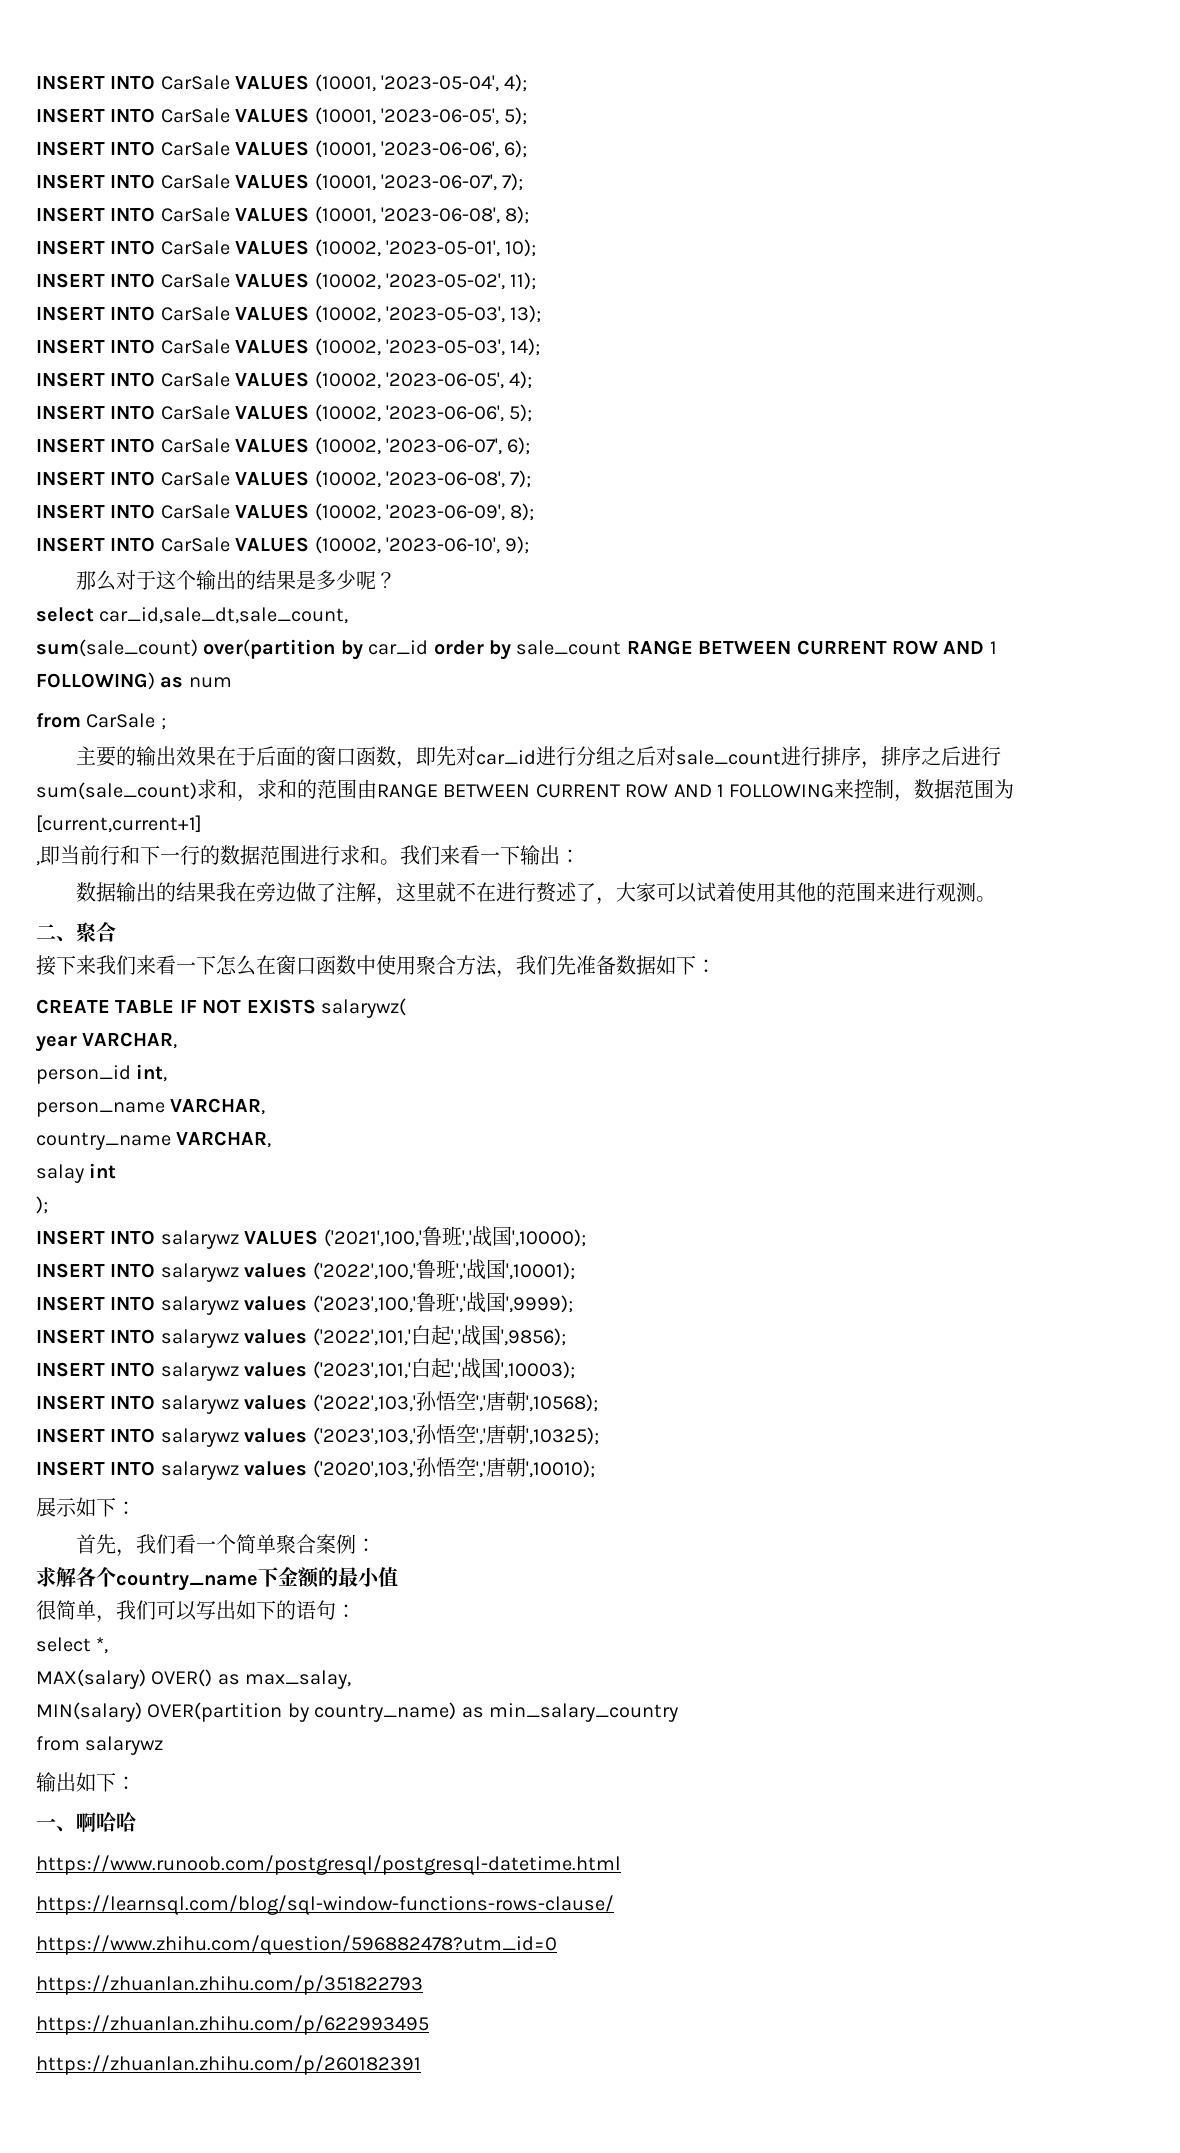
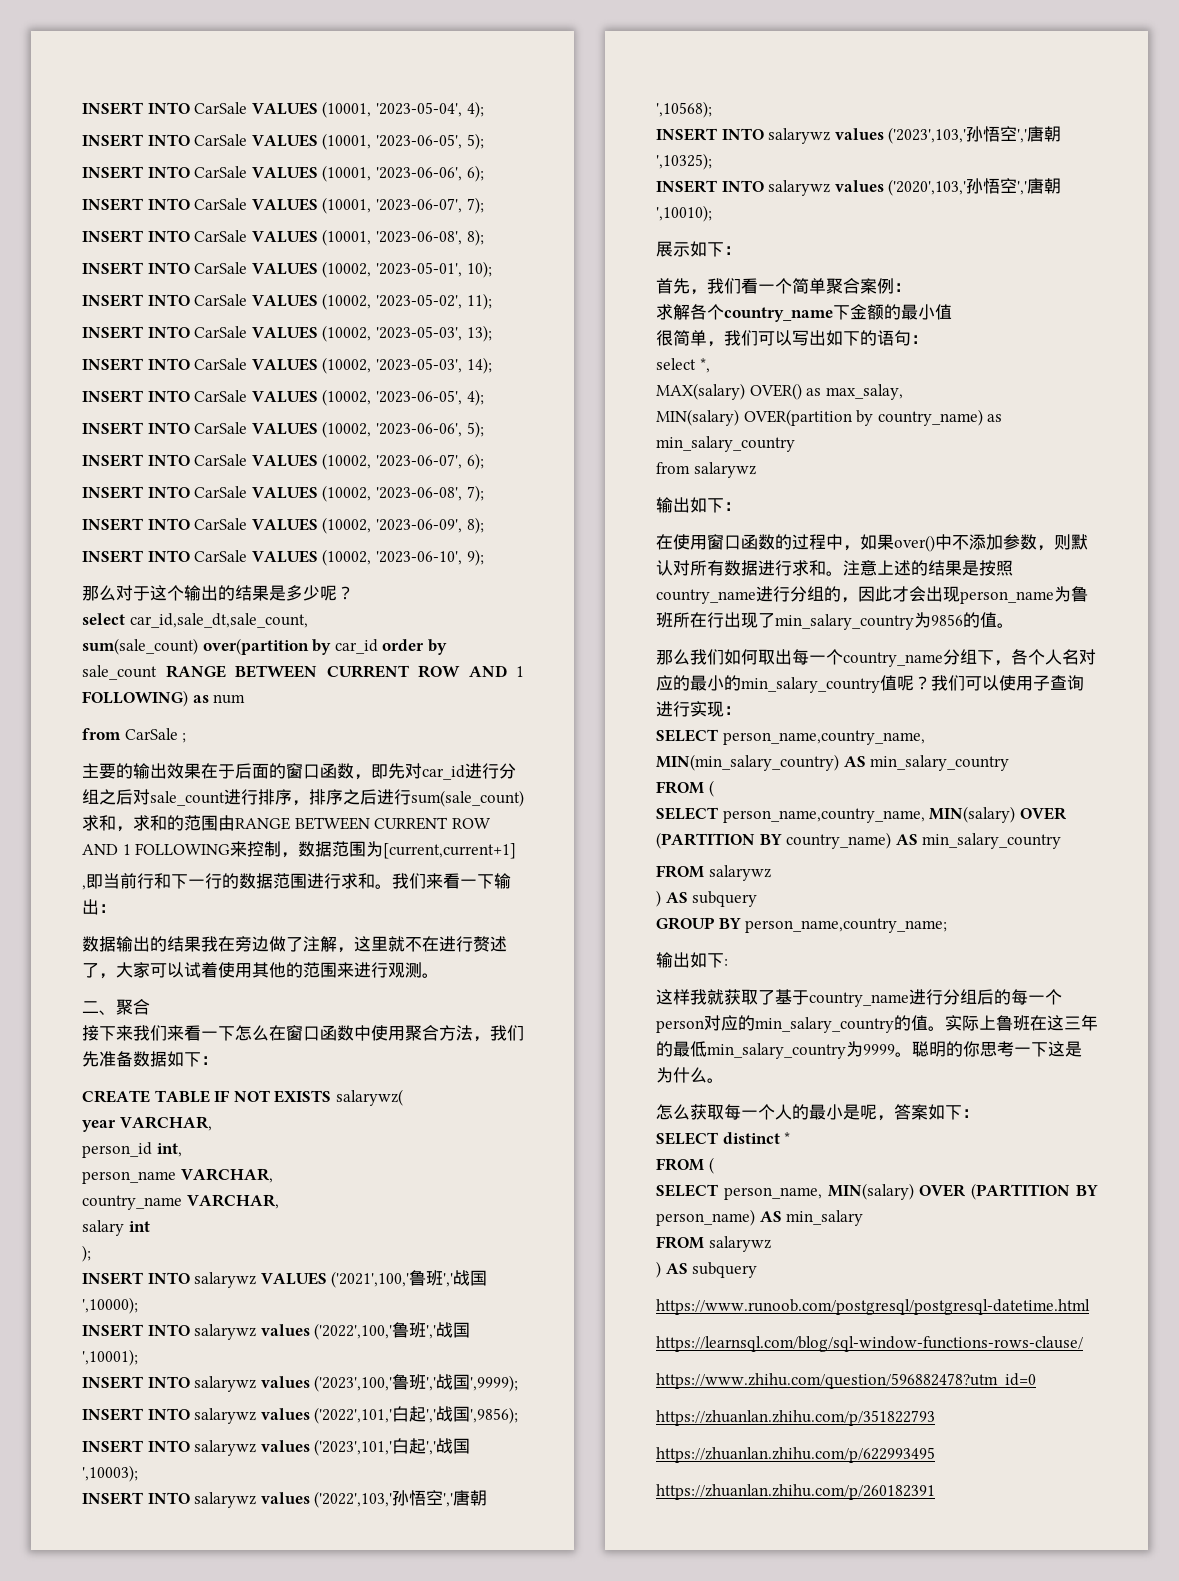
[36,1164,84,1183] salay -> [82,1220,124,1236] salary
[36,1812,136,1833] 一、啊哈哈 -> [656,534,1088,552] [656,560,1013,576] [656,586,1088,604] [656,612,1014,630] [656,649,1096,667] [656,675,1084,693] [656,701,741,717] [656,729,925,745] [656,754,1010,771] [656,780,714,797] [656,806,1067,823] [656,832,1062,849] [656,865,771,881] [656,890,758,907] [656,917,948,933] [656,952,728,968] [656,989,1062,1007] [656,1014,1098,1033] [656,1041,1082,1059] [656,1067,724,1083] [656,1104,979,1121] [656,1132,791,1145] [656,1157,714,1174] [656,1183,1098,1200] [656,1209,864,1226] [656,1236,771,1252] [656,1261,758,1278] 在使用窗口函数的过程中，如果over()中不添加参数，则默认对所有数据进行求和。注意上述的结果是按照country_name进行分组的，因此才会出现person_name为鲁班所在行出现了min_salary_country为9856的值。 // 那么我们如何取出每一个country_name分组下，各个人名对应的最小的min_salary_country值呢？我们可以使用子查询进行实现： // SELECT person_name,country_name, MIN(min_salary_country) AS min_salary_country // FROM ( // SELECT person_name,country_name, MIN(salary) OVER (PARTITION BY country_name) AS min_salary_country // FROM salarywz // ) AS subquery // GROUP BY person_name,country_name; // 输出如下: // 这样我就获取了基于country_name进行分组后的每一个person对应的min_salary_country的值。实际上鲁班在这三年的最低min_salary_country为9999。聪明的你思考一下这是为什么。 // 怎么获取每一个人的最小是呢，答案如下： // SELECT distinct * // FROM ( // SELECT person_name, MIN(salary) OVER (PARTITION BY person_name) AS min_salary // FROM salarywz // ) AS subquery

